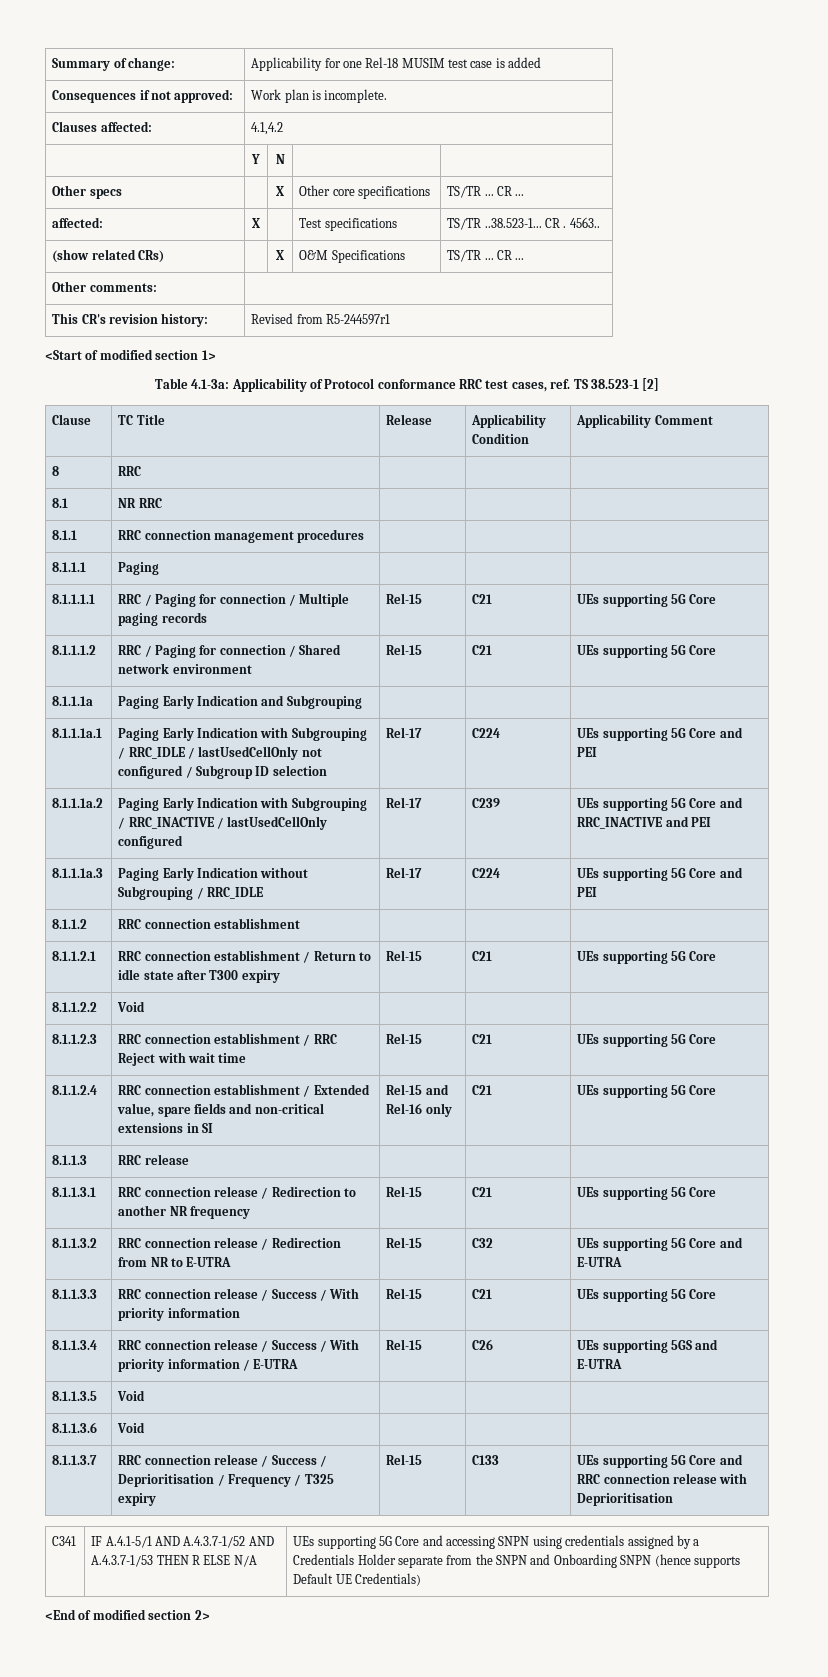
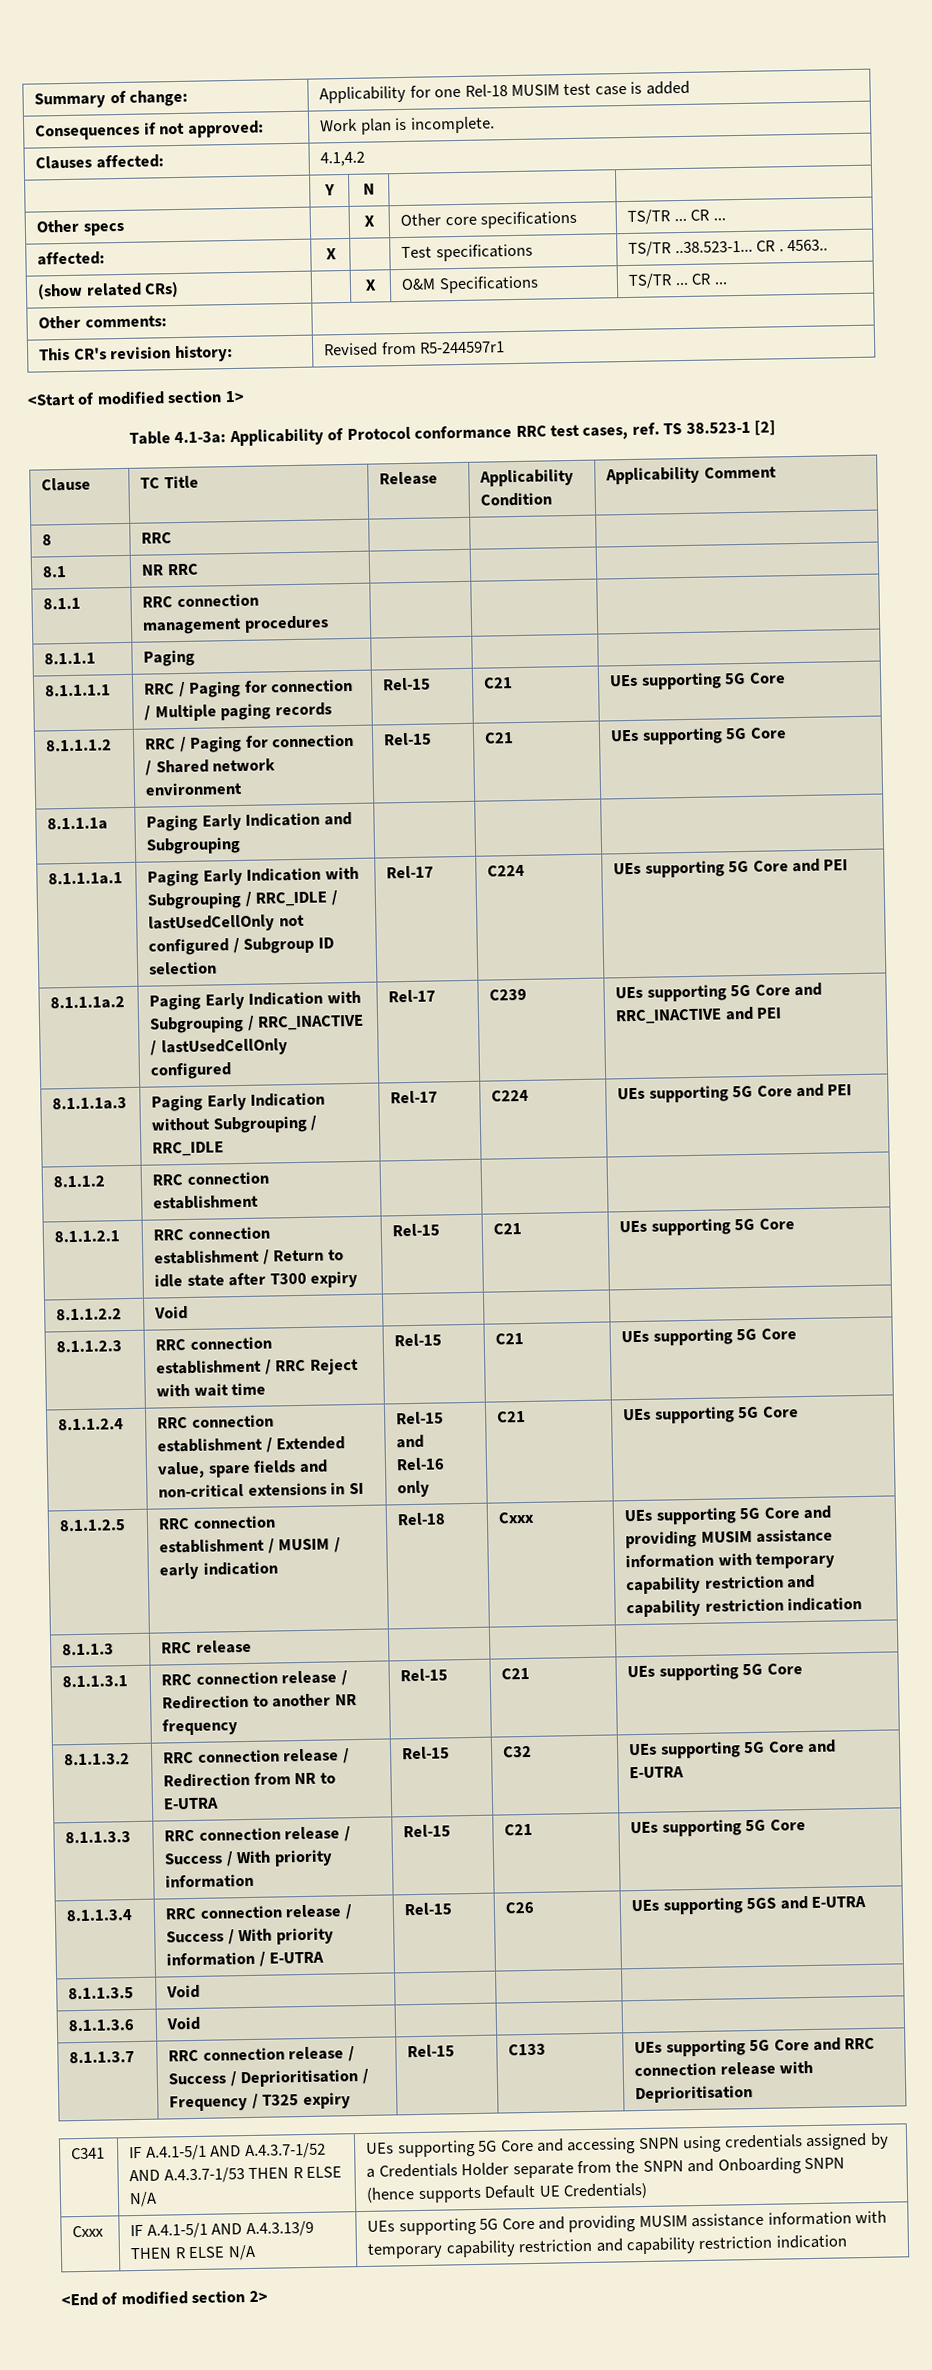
(717, 1090) none -> [59,1519,127,1532] [158,1515,276,1530] [159,1537,341,1554] [159,1561,278,1580] [397,1512,447,1526] [498,1511,536,1524] [624,1505,831,1525] [625,1528,834,1549] [625,1552,836,1569] [626,1574,816,1595] [626,1597,863,1618] // 8.1.1.2.5 | RRC connection establishment / MUSIM / early indication | Rel-18 | Cxxx | UEs supporting 5G Core and providing MUSIM assistance information with temporary capability restriction and capability restriction indication
(421, 1579) none -> [72,2225,105,2238] [130,2220,314,2239] [130,2244,256,2261] [367,2210,888,2236] [367,2234,847,2259] // Cxxx | IF A.4.1-5/1 AND A.4.3.13/9 THEN R ELSE N/A | UEs supporting 5G Core and providing MUSIM assistance information with temporary capability restriction and capability restriction indication

